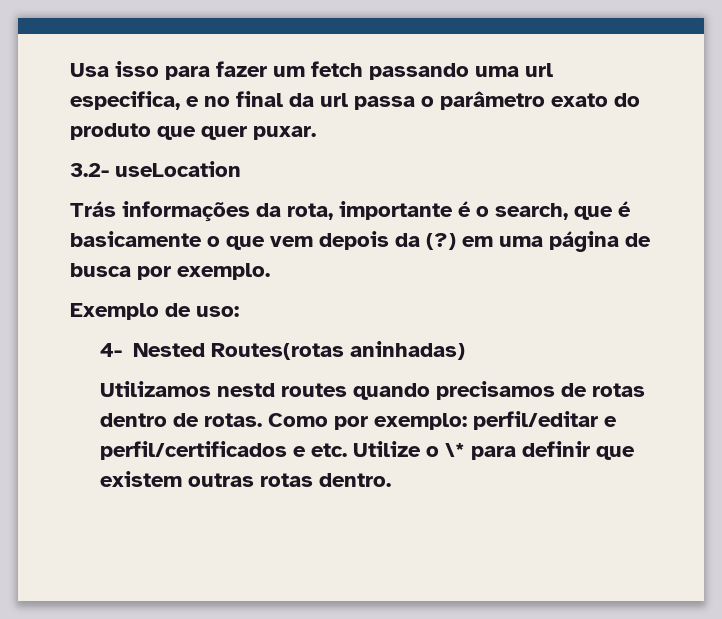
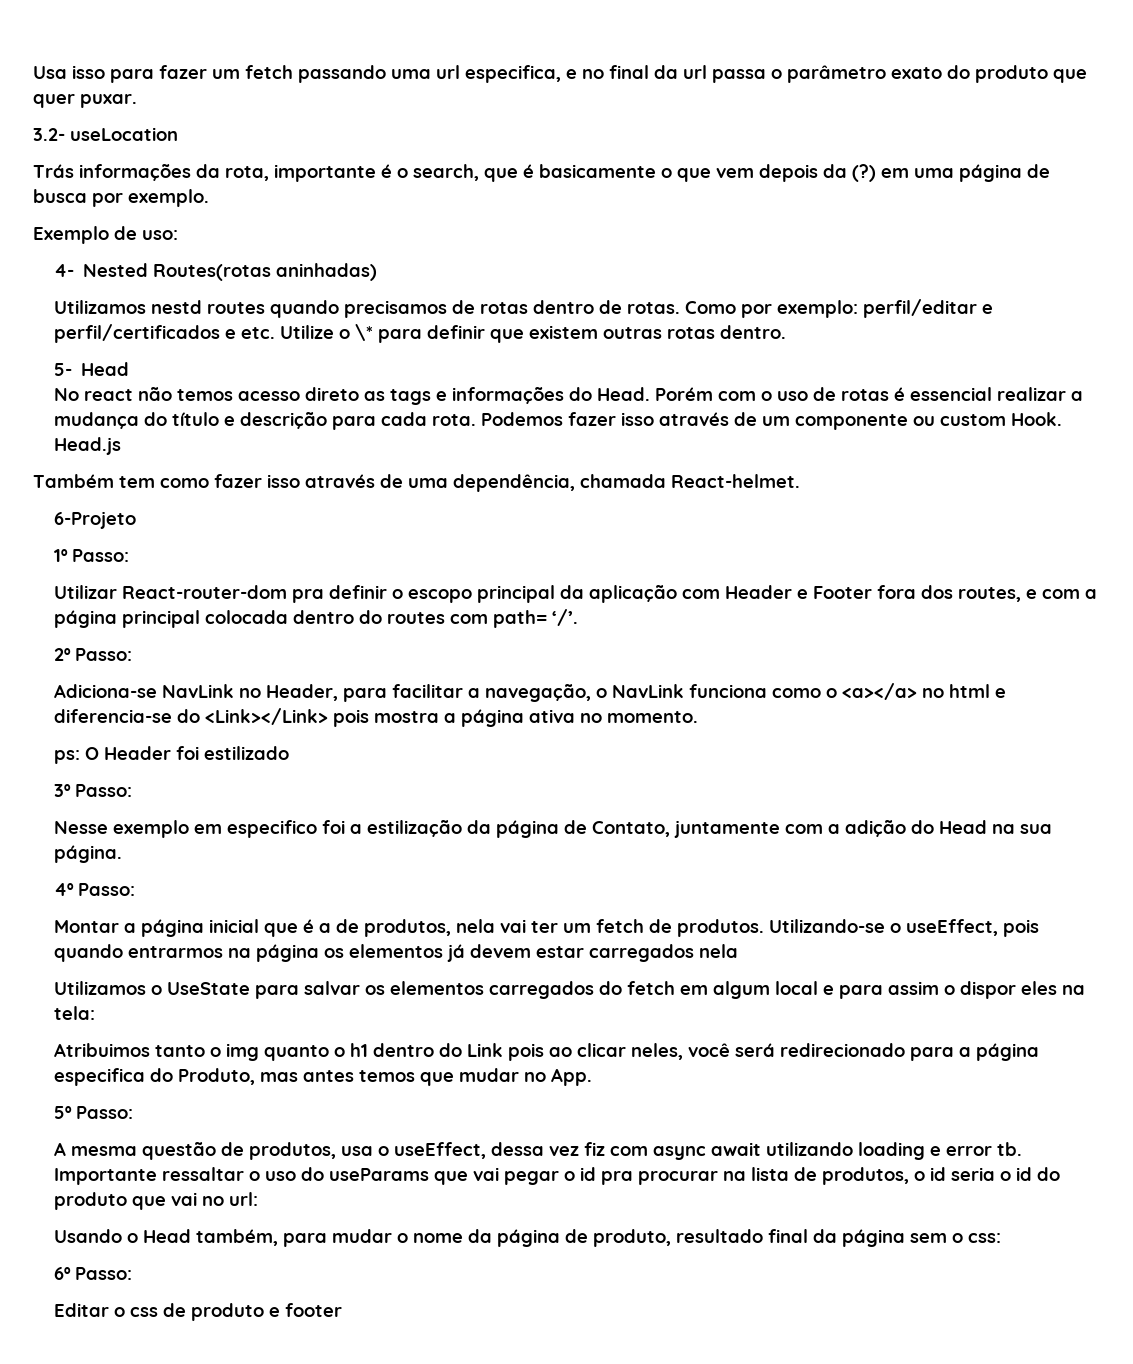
(392, 480) none -> [53,362,129,376] [53,387,1083,405] [53,412,1062,430] [53,437,121,455] [33,474,800,492] [53,511,136,529] [53,549,129,562] [53,585,1097,603] [53,609,578,628] [53,648,132,661] [53,683,1006,702] [53,708,698,727] [53,746,289,764] [53,784,132,797] [53,820,1052,838] [53,845,122,863] [53,883,135,896] [53,919,1039,937] [53,944,738,962] [53,981,1085,999] [53,1006,95,1020] [53,1043,1039,1061] [53,1068,592,1086] [53,1106,133,1119] [53,1142,1022,1160] [53,1167,1060,1185] [53,1192,258,1210] [53,1229,1001,1247] [53,1267,132,1280] [53,1303,342,1321] // 5- Head // No react não temos acesso direto as tags e informações do Head. Porém com o uso de rotas é essencial realizar a mudança do título e descrição para cada rota. Podemos fazer isso através de um componente ou custom Hook. Head.js // Também tem como fazer isso através de uma dependência, chamada React-helmet. // 6-Projeto // 1º Passo: // Utilizar React-router-dom pra definir o escopo principal da aplicação com Header e Footer fora dos routes, e com a página principal colocada dentro do routes com path= ‘/’. // 2º Passo: // Adiciona-se NavLink no Header, para facilitar a navegação, o NavLink funciona como o <a></a> no html e diferencia-se do <Link></Link> pois mostra a página ativa no momento. // ps: O Header foi estilizado // 3º Passo: // Nesse exemplo em especifico foi a estilização da página de Contato, juntamente com a adição do Head na sua página. // 4º Passo: // Montar a página inicial que é a de produtos, nela vai ter um fetch de produtos. Utilizando-se o useEffect, pois quando entrarmos na página os elementos já devem estar carregados nela // Utilizamos o UseState para salvar os elementos carregados do fetch em algum local e para assim o dispor eles na tela: // Atribuimos tanto o img quanto o h1 dentro do Link pois ao clicar neles, você será redirecionado para a página especifica do Produto, mas antes temos que mudar no App. // 5º Passo: // A mesma questão de produtos, usa o useEffect, dessa vez fiz com async await utilizando loading e error tb. Importante ressaltar o uso do useParams que vai pegar o id pra procurar na lista de produtos, o id seria o id do produto que vai no url: // Usando o Head também, para mudar o nome da página de produto, resultado final da página sem o css: // 6º Passo: // Editar o css de produto e footer

